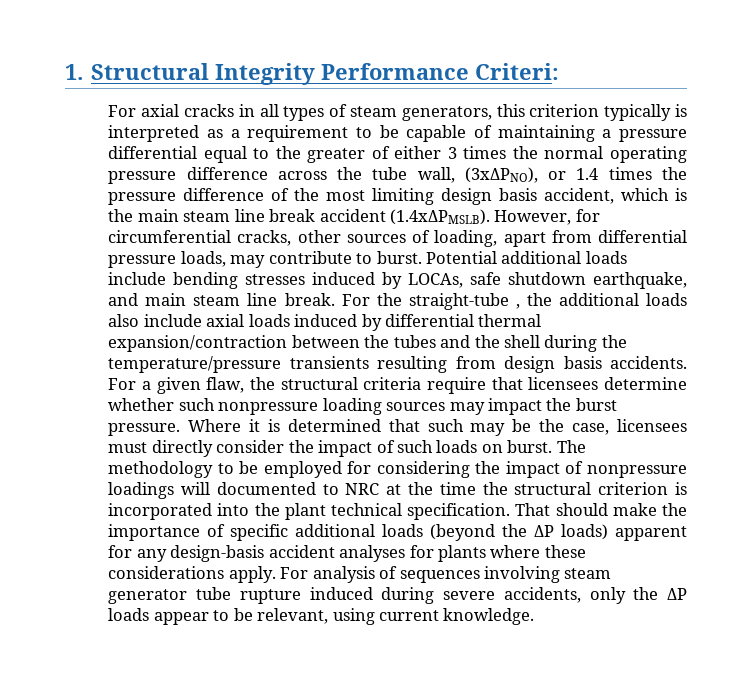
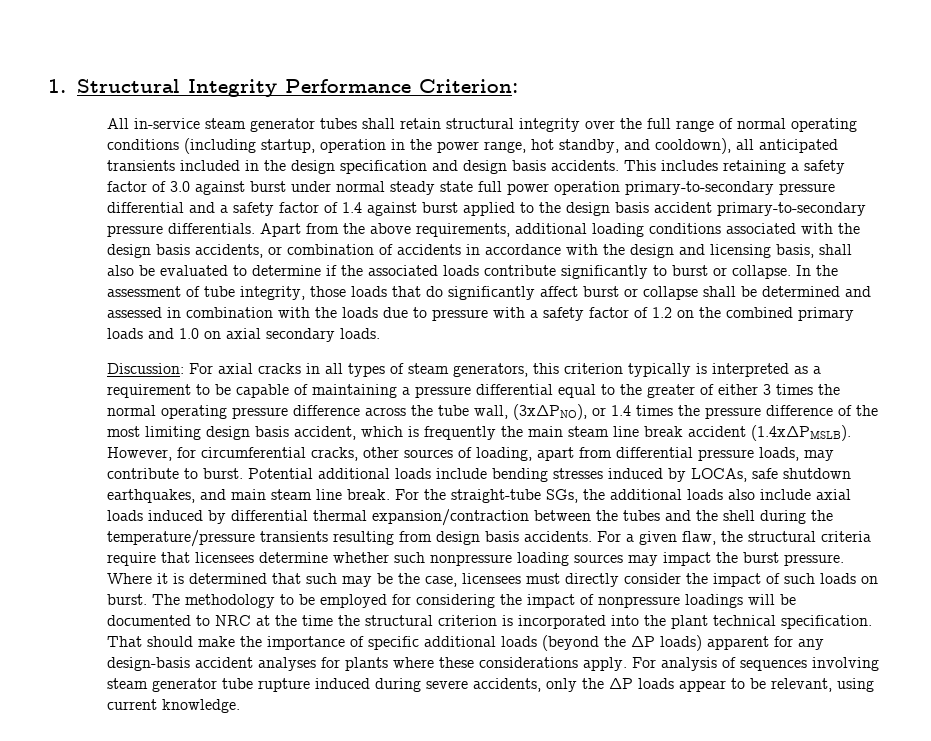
[475,63,560,80] Criteri: // -> [419,79,519,93] [106,118,857,132] [106,138,838,154] [106,160,845,174] [106,181,835,195] [106,202,866,216] [106,223,860,237] [106,244,852,258] [106,265,838,279] [106,286,871,300] [106,307,854,321] [106,328,380,342] [106,363,184,374] Criterion: // All in-service steam generator tubes shall retain structural integrity over the full range of normal operating conditions (including startup, operation in the power range, hot standby, and cooldown), all anticipated transients included in the design specification and design basis accidents. This includes retaining a safety factor of 3.0 against burst under normal steady state full power operation primary-to-secondary pressure differential and a safety factor of 1.4 against burst applied to the design basis accident primary-to-secondary pressure differentials. Apart from the above requirements, additional loading conditions associated with the design basis accidents, or combination of accidents in accordance with the design and licensing basis, shall also be evaluated to determine if the associated loads contribute significantly to burst or collapse. In the assessment of tube integrity, those loads that do significantly affect burst or collapse shall be determined and assessed in combination with the loads due to pressure with a safety factor of 1.2 on the combined primary loads and 1.0 on axial secondary loads. // Discussion:
(687, 194) none -> [423,426,496,440] frequently
[593,272,687,289] earthquake, -> [106,489,195,503] earthquakes,
[515,304,520,309] , -> [545,489,578,503] SGs,
(211, 488) none -> [779,594,796,605] be

